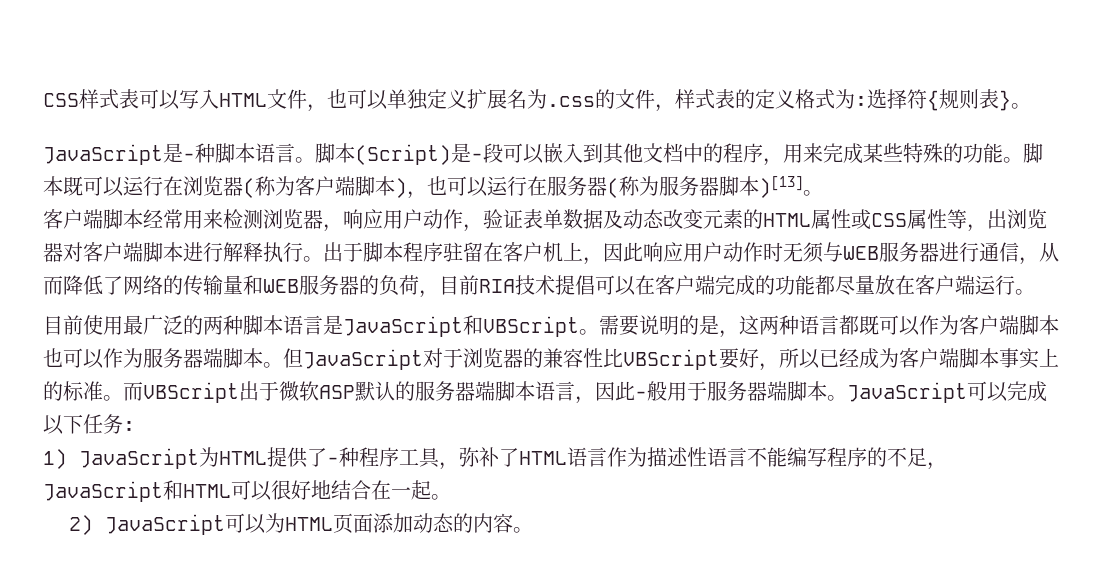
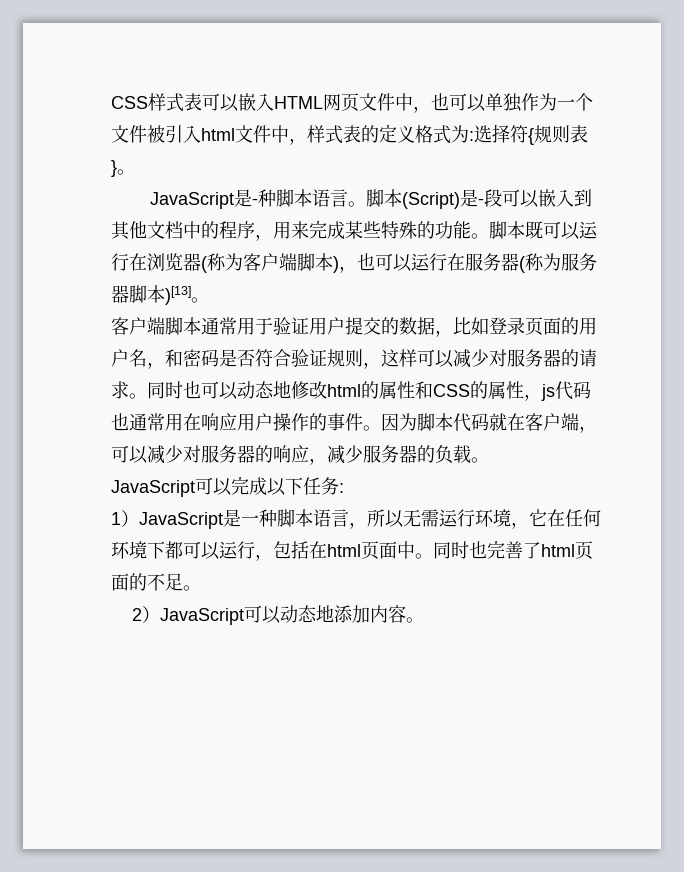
[179,89,655,112] 写入HTML文件，也可以单独定义扩展名为.css的文件 -> [238,93,593,113] [111,125,289,143] 嵌入HTML网页文件中，也可以单独作为一个文件被引入html文件中
[143,209,1047,232] [43,242,1059,265] [43,275,1035,298] [43,315,1059,338] [43,348,1059,371] [43,381,847,404] 经常用来检测浏览器，响应用户动作，验证表单数据及动态改变元素的HTML属性或CSS属性等，出浏览器对客户端脚本进行解释执行。出于脚本程序驻留在客户机上，因此响应用户动作时无须与WEB服务器进行通信，从而降低了网络的传输量和WEB服务器的负荷，目前RIA技术提倡可以在客户端完成的功能都尽量放在客户端运行。 // 目前使用最广泛的两种脚本语言是JavaScript和VBScript。需要说明的是，这两种语言都既可以作为客户端脚本也可以作为服务器端脚本。但JavaScript对于浏览器的兼容性比VBScript要好，所以已经成为客户端脚本事实上的标准。而VBScript出于微软ASP默认的服务器端脚本语言，因此-般用于服务器端脚本。 -> [201,317,597,337] [111,349,597,369] [111,381,591,401] [111,413,597,433] [111,445,489,465] 通常用于验证用户提交的数据，比如登录页面的用户名，和密码是否符合验证规则，这样可以减少对服务器的请求。同时也可以动态地修改html的属性和CSS的属性，js代码也通常用在响应用户操作的事件。因为脚本代码就在客户端，可以减少对服务器的响应，减少服务器的负载。 //
[43,447,947,470] [43,480,451,502] [68,513,473,535] 1) JavaScript为HTML提供了-种程序工具，弥补了HTML语言作为描述性语言不能编写程序的不足，JavaScript和HTML可以很好地结合在一起。 // 2) JavaScript可以为HTML页面添加动态的 -> [111,509,601,529] [111,540,593,561] [111,573,201,591] [132,605,371,625] 1）JavaScript是一种脚本语言，所以无需运行环境，它在任何环境下都可以运行，包括在html页面中。同时也完善了html页面的不足。 // 2）JavaScript可以动态地添加

